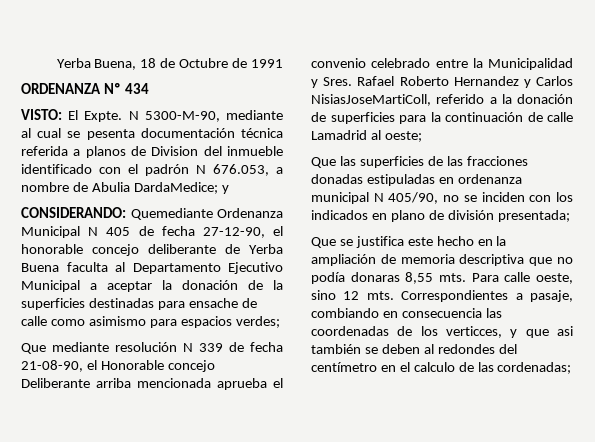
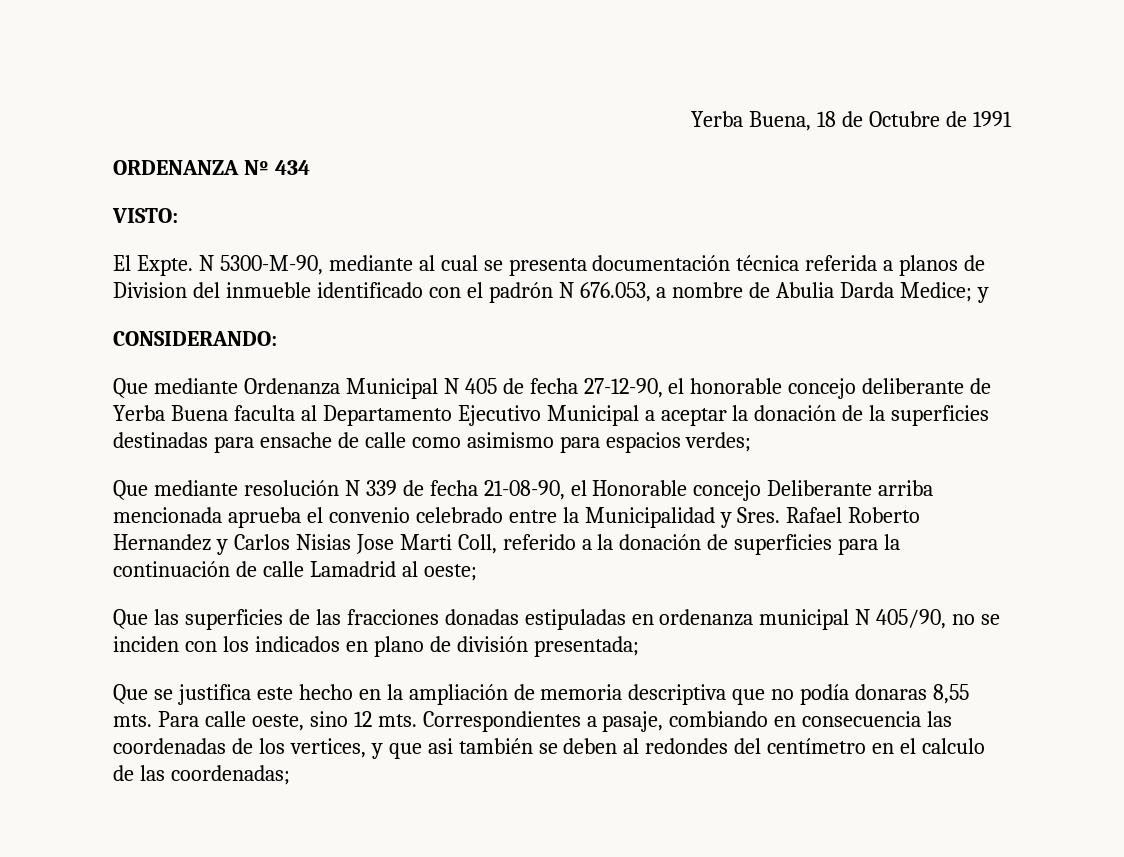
(62, 114) none -> (178, 215) //
[86,129,135,140] pesenta -> [508,258,587,276] presenta
[133,182,218,194] DardaMedice; -> [840,282,973,302] Darda Medice;
[130,208,213,220] Quemediante -> [113,378,238,398] // Que mediante
[311,94,431,106] NisiasJoseMartiColl, -> [295,534,497,554] Nisias Jose Marti Coll,
[446,326,502,338] verticces, -> [289,738,366,758] vertices,
[497,362,572,374] cordenadas; -> [170,765,290,785] coordenadas;

